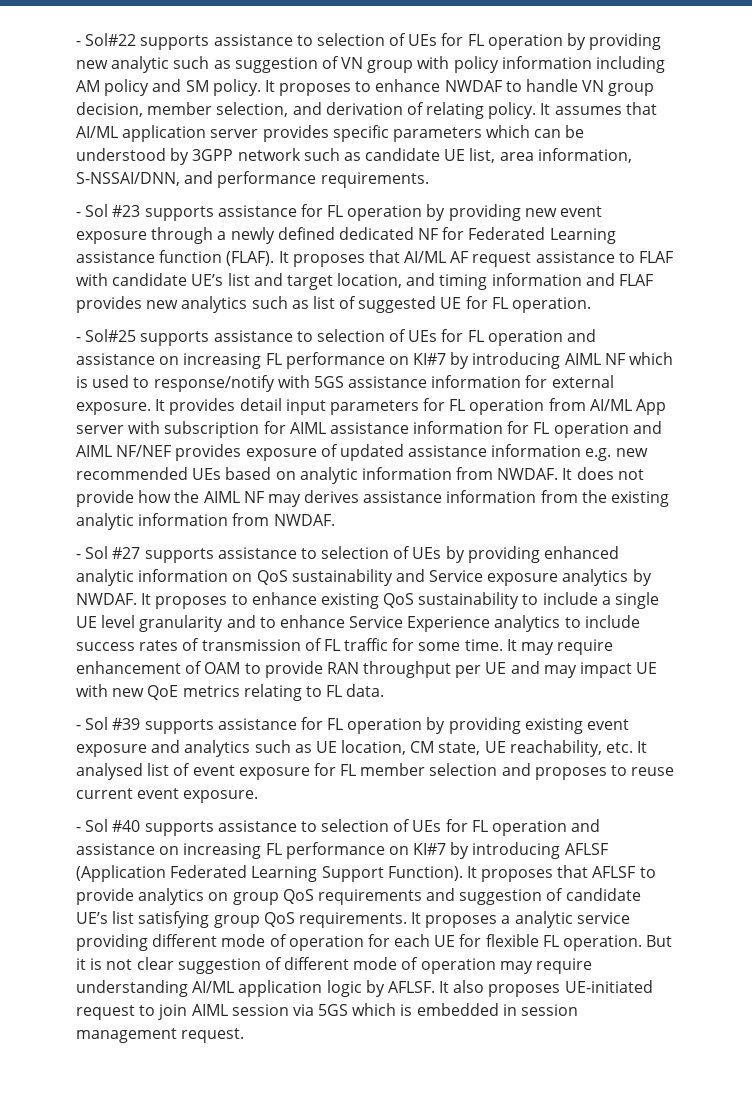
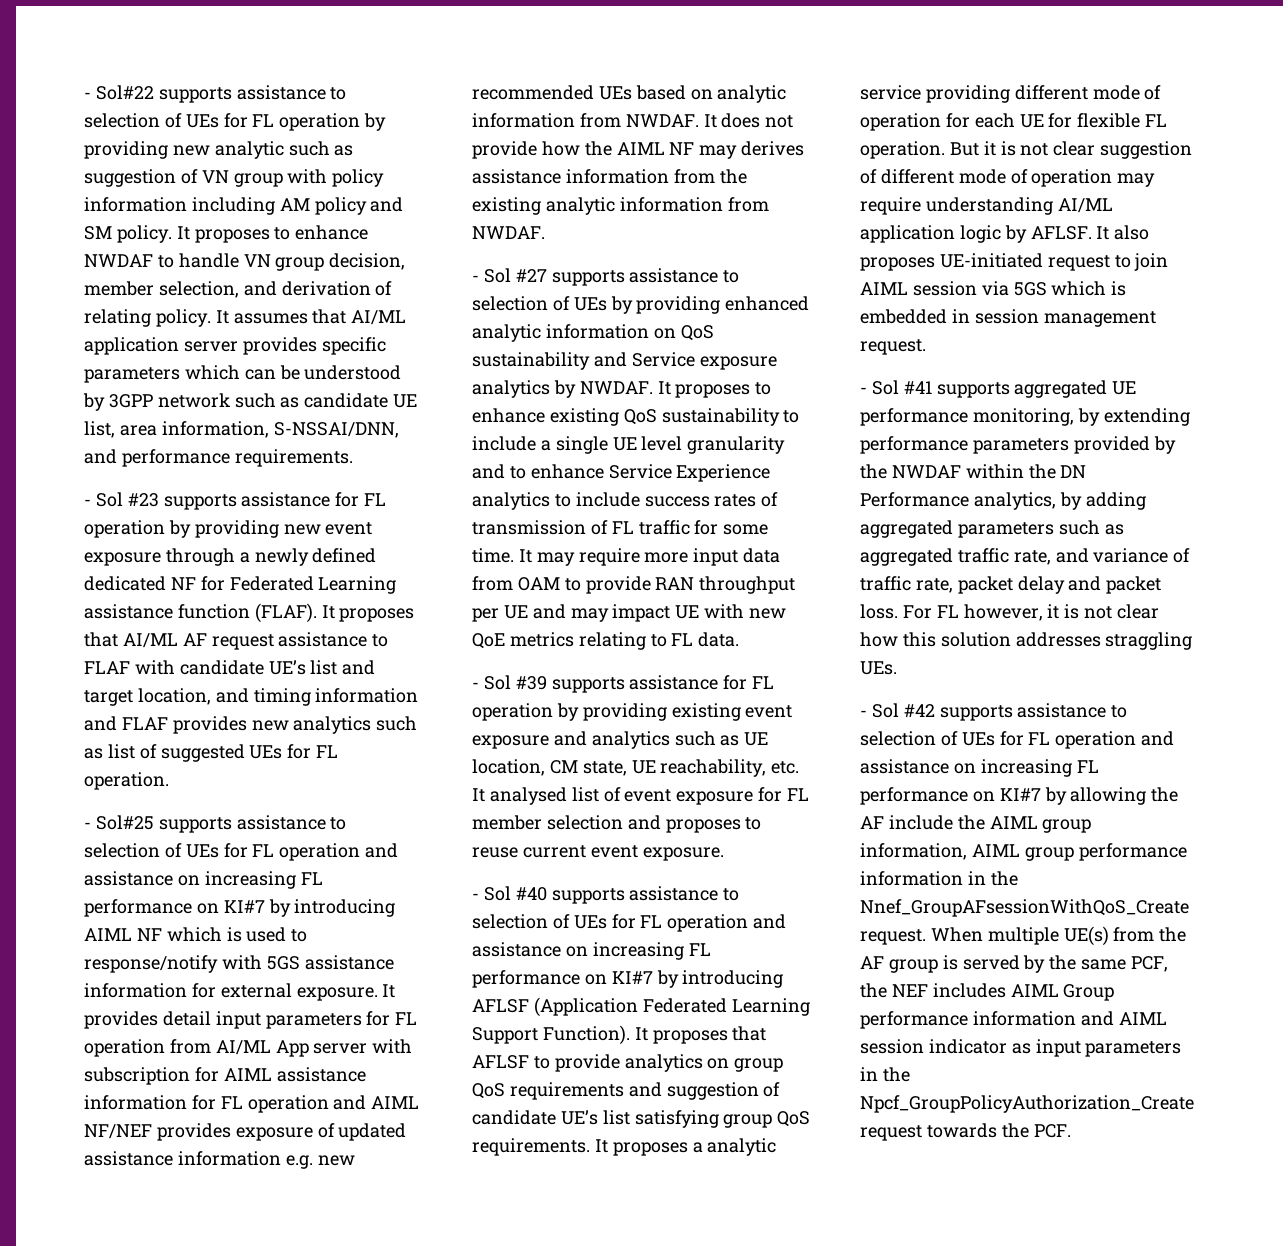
[440,297,462,309] UE -> [249,745,283,759] UEs
[76,661,203,674] enhancement of -> [644,548,781,566] [472,576,513,591] more input data from
(245, 1035) none -> [860,380,1137,398] [860,408,1190,426] [860,436,1176,454] [860,464,1087,479] [860,492,1146,510] [860,520,1124,538] [860,548,1191,566] [860,576,1162,594] [860,604,1160,621] [860,632,1193,650] [860,661,897,675] [860,703,1128,721] [860,731,1175,749] [860,759,1099,777] [860,787,1179,805] [860,815,1092,833] [860,843,1187,861] [860,871,1018,886] [860,899,1189,917] [860,926,1187,946] [860,955,1169,973] [860,983,1115,1001] [860,1011,1167,1029] [860,1039,1182,1057] [860,1067,910,1082] [860,1095,1194,1113] [860,1123,1071,1141] // - Sol #41 supports aggregated UE performance monitoring, by extending performance parameters provided by the NWDAF within the DN Performance analytics, by adding aggregated parameters such as aggregated traffic rate, and variance of traffic rate, packet delay and packet loss. For FL however, it is not clear how this solution addresses straggling UEs. // - Sol #42 supports assistance to selection of UEs for FL operation and assistance on increasing FL performance on KI#7 by allowing the AF include the AIML group information, AIML group performance information in the Nnef_GroupAFsessionWithQoS_Create request. When multiple UE(s) from the AF group is served by the same PCF, the NEF includes AIML Group performance information and AIML session indicator as input parameters in the Npcf_GroupPolicyAuthorization_Create request towards the PCF.

